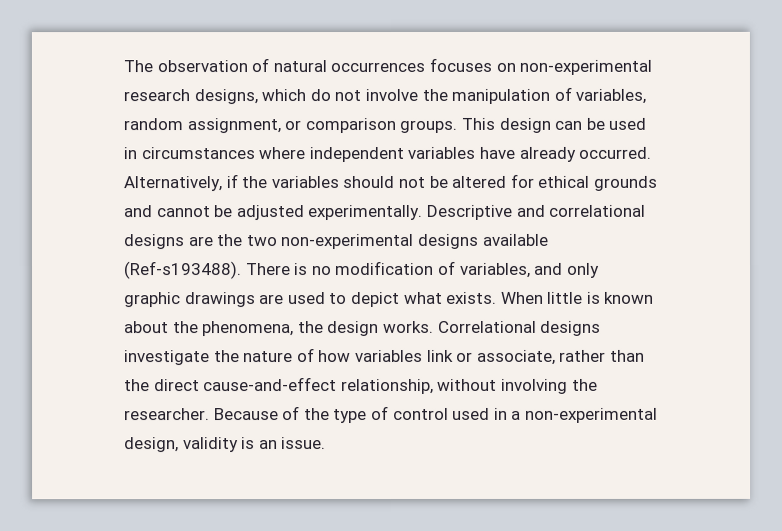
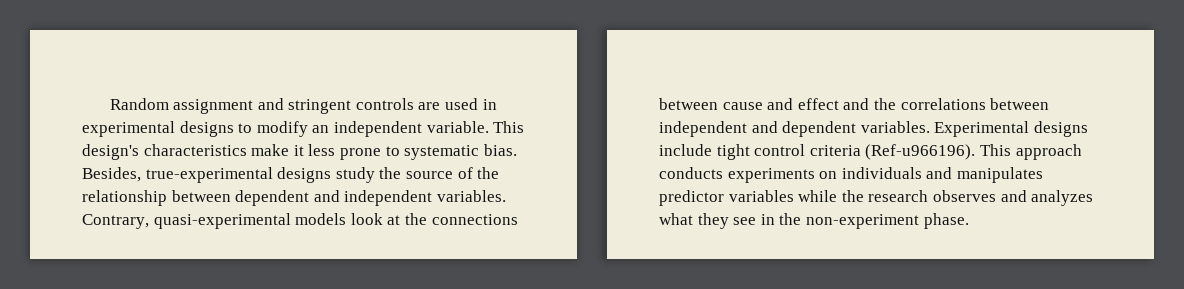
[123,57,653,75] [123,86,647,105] [123,117,647,134] [123,146,652,163] [123,173,657,192] [123,204,646,221] [123,233,548,250] [123,260,600,280] [124,291,655,308] [124,320,602,337] [124,348,645,366] [124,377,598,395] [124,406,658,424] [124,437,327,453] The observation of natural occurrences focuses on non-experimental research designs, which do not involve the manipulation of variables, random assignment, or comparison groups. This design can be used in circumstances where independent variables have already occurred. Alternatively, if the variables should not be altered for ethical grounds and cannot be adjusted experimentally. Descriptive and correlational designs are the two non-experimental designs available (Ref-s193488). There is no modification of variables, and only graphic drawings are used to depict what exists. When little is known about the phenomena, the design works. Correlational designs investigate the nature of how variables link or associate, rather than the direct cause-and-effect relationship, without involving the researcher. Because of the type of control used in a non-experimental design, validity is an issue. -> [109,98,497,114] [82,121,525,137] [82,144,517,160] [82,167,500,183] [82,190,506,206] [82,213,518,229] [659,98,1050,110] [659,121,1088,137] [659,144,1082,160] [659,167,1043,183] [659,190,1094,206] [659,213,969,229] Random assignment and stringent controls are used in experimental designs to modify an independent variable. This design's characteristics make it less prone to systematic bias. Besides, true-experimental designs study the source of the relationship between dependent and independent variables. Contrary, quasi-experimental models look at the connections between cause and effect and the correlations between independent and dependent variables. Experimental designs include tight control criteria (Ref-u966196). This approach conducts experiments on individuals and manipulates predictor variables while the research observes and analyzes what they see in the non-experiment phase.

